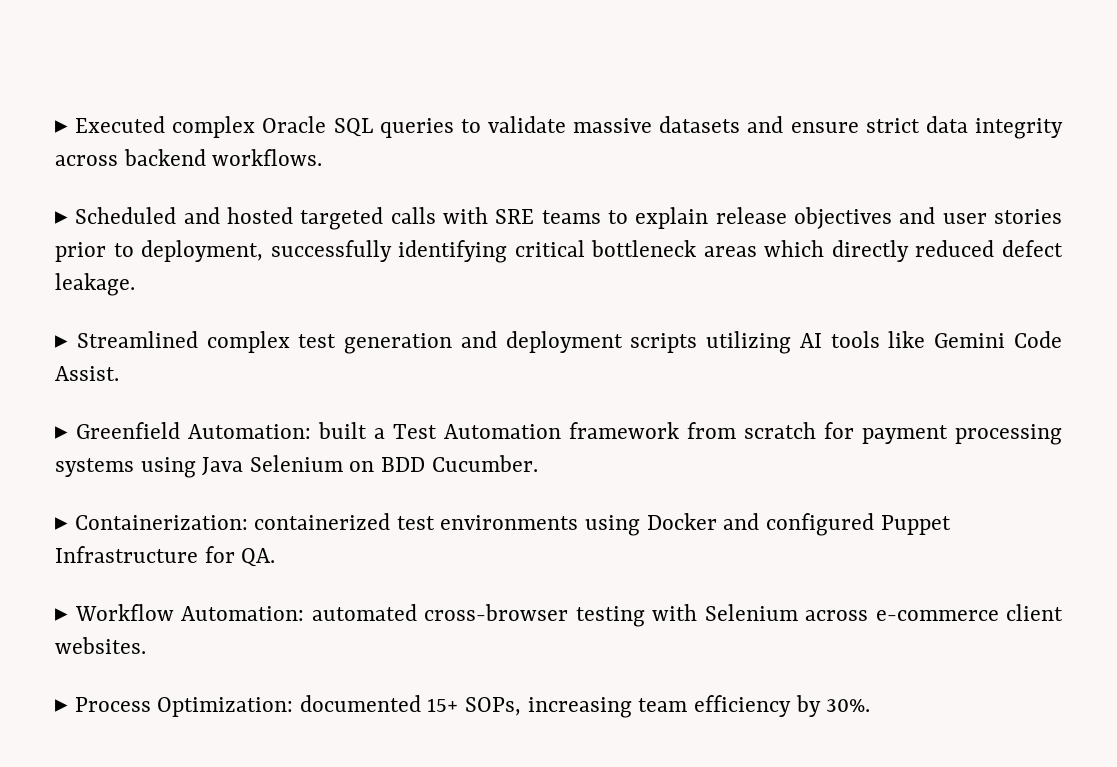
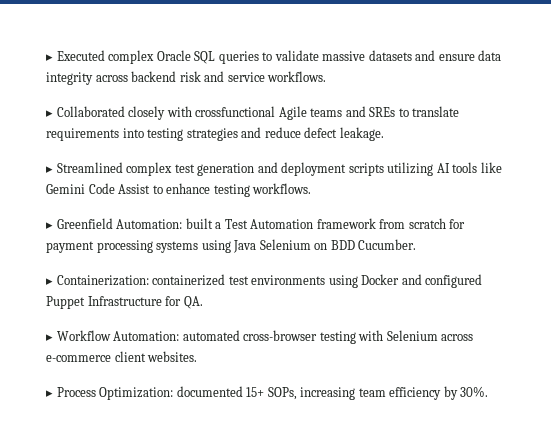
[865,118,920,133] strict -> (475, 57) none
[212,149,323,166] [55,207,1063,230] [55,240,995,263] workflows. // ▸ Scheduled and hosted targeted calls with SRE teams to explain release objectives and user stories prior to deployment, successfully identifying critical bottleneck areas which directly reduced -> [179,71,327,82] [46,106,460,120] [46,127,301,141] risk and service workflows. // ▸ Collaborated closely with crossfunctional Agile teams and SREs to translate requirements into testing strategies and reduce
[55,366,119,381] Assist. -> [118,183,312,197] Assist to enhance testing workflows.

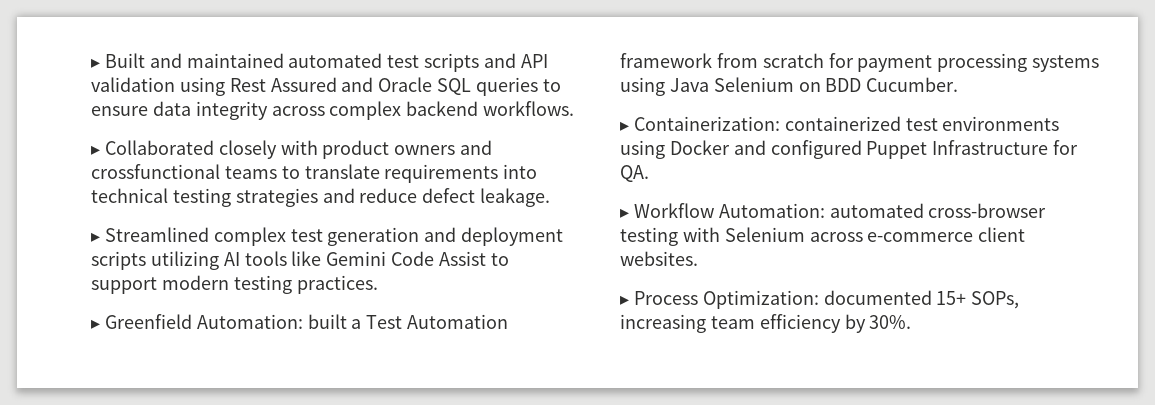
[46,50,502,64] [46,71,265,85] ▸ Executed complex Oracle SQL queries to validate massive datasets and ensure data integrity across backend risk and service -> [91,53,548,72] [91,77,561,96] [91,101,479,120] ▸ Built and maintained automated test scripts and API validation using Rest Assured and Oracle SQL queries to ensure data integrity across complex backend
[195,106,396,120] crossfunctional Agile teams and SREs -> [322,140,493,159] [91,164,277,179] product owners and crossfunctional teams
(144, 133) none -> [91,188,168,203] technical
[166,183,312,197] enhance testing workflows. -> [91,275,378,294] support modern testing practices.

